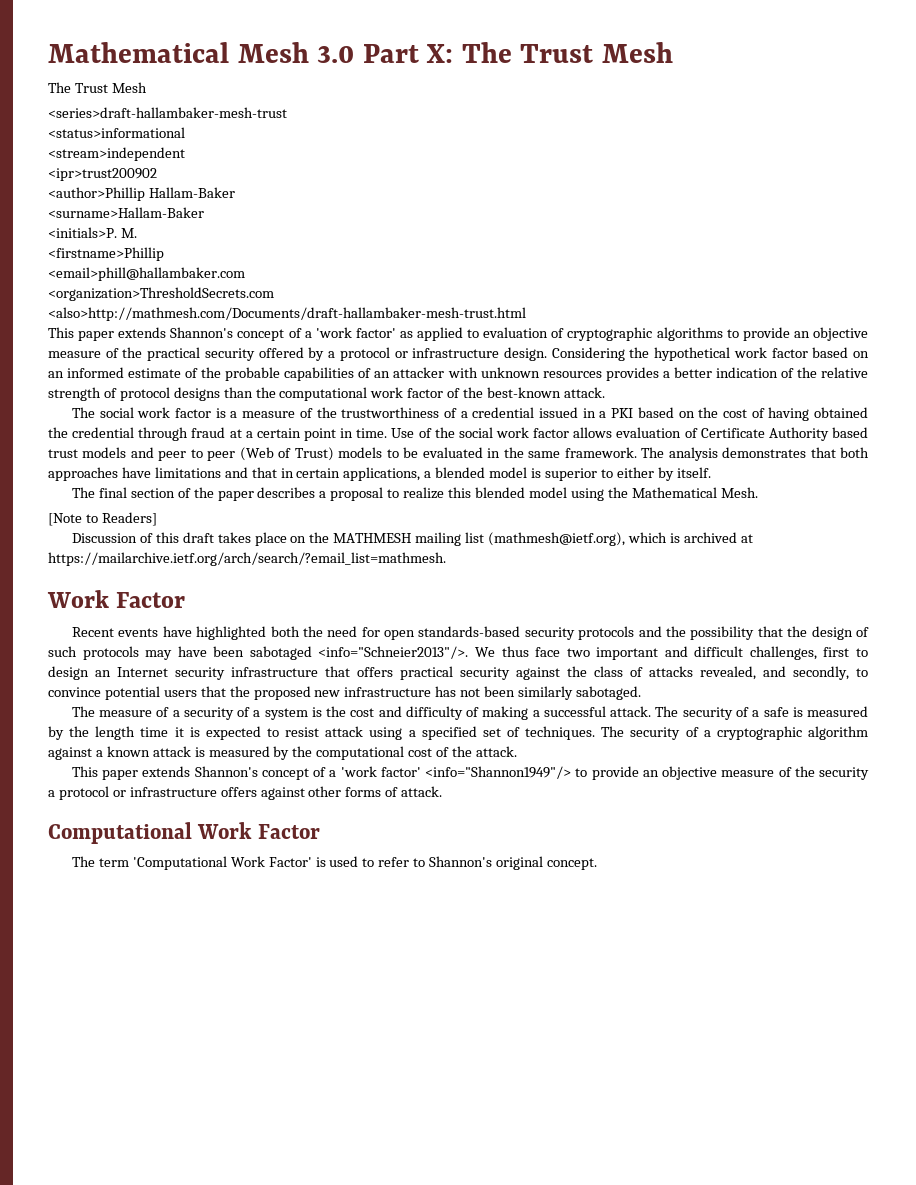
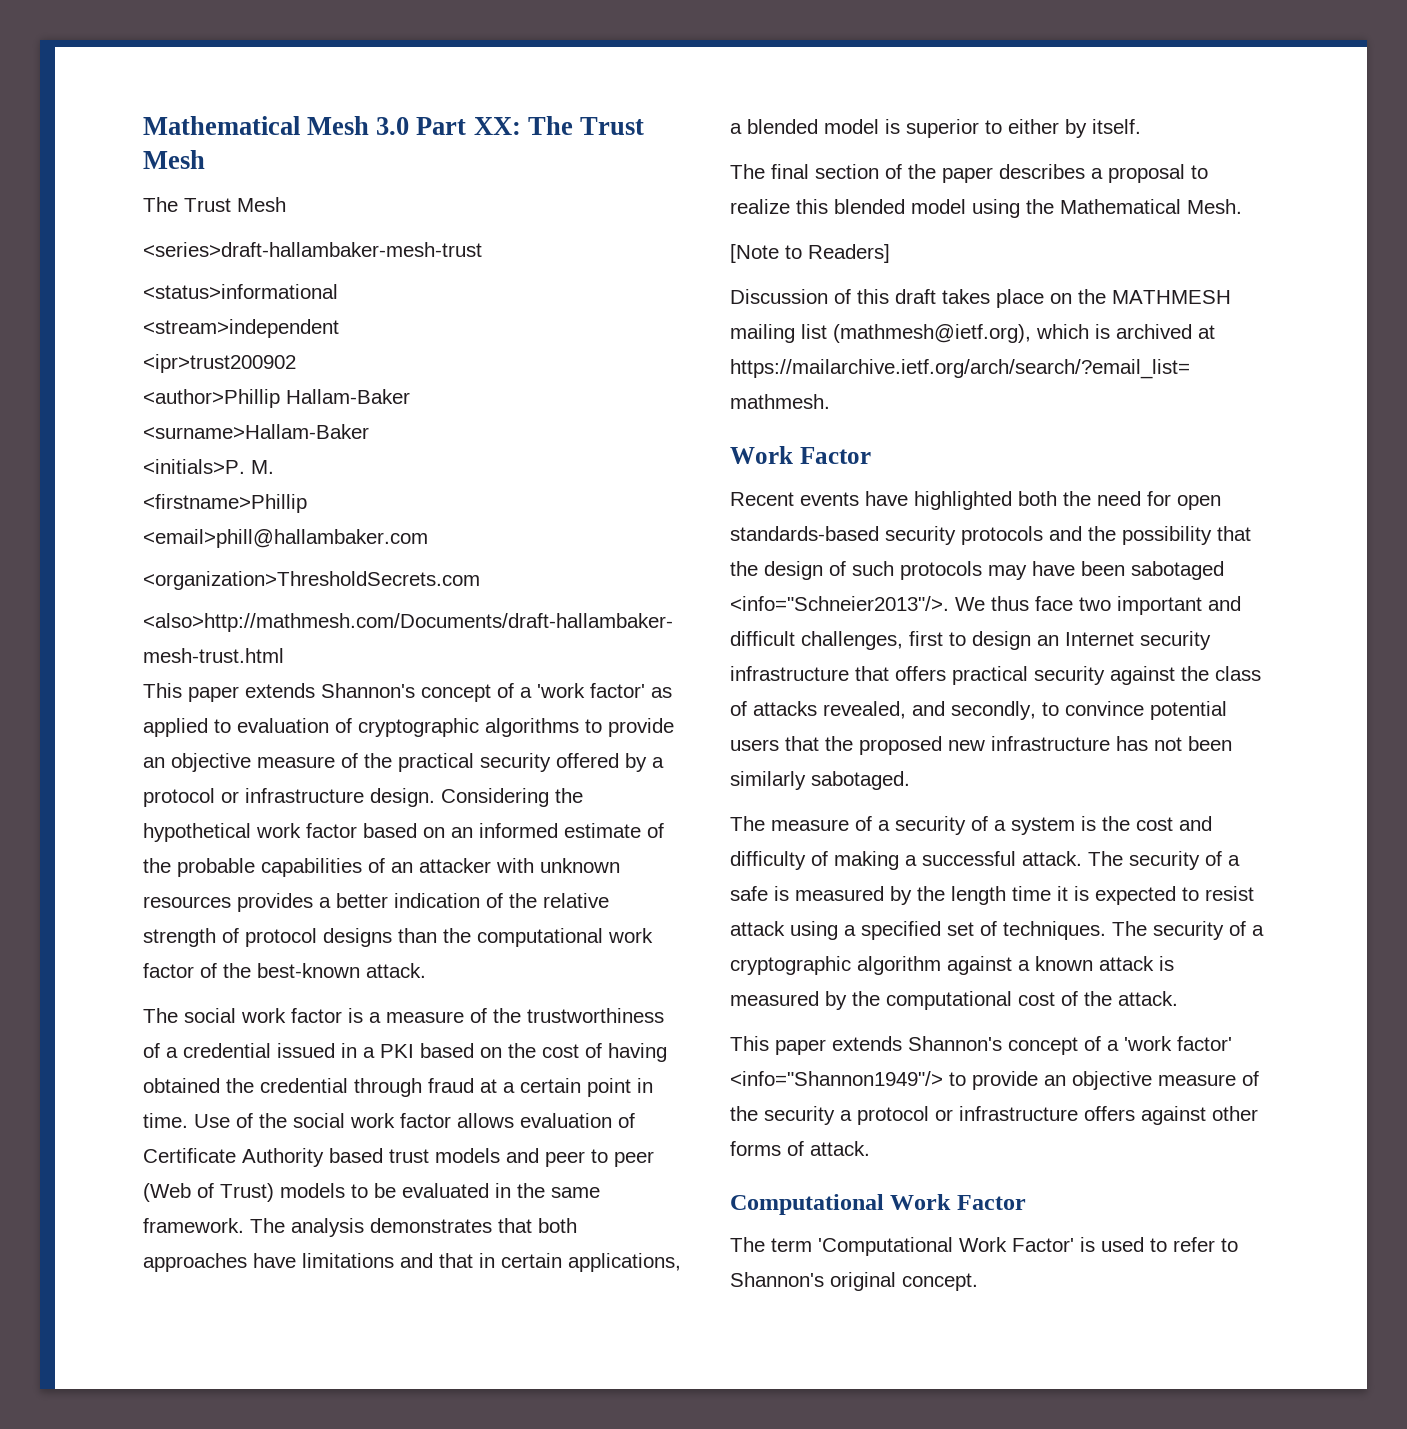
[426,44,454,63] X: -> [473,117,521,135] XX:

